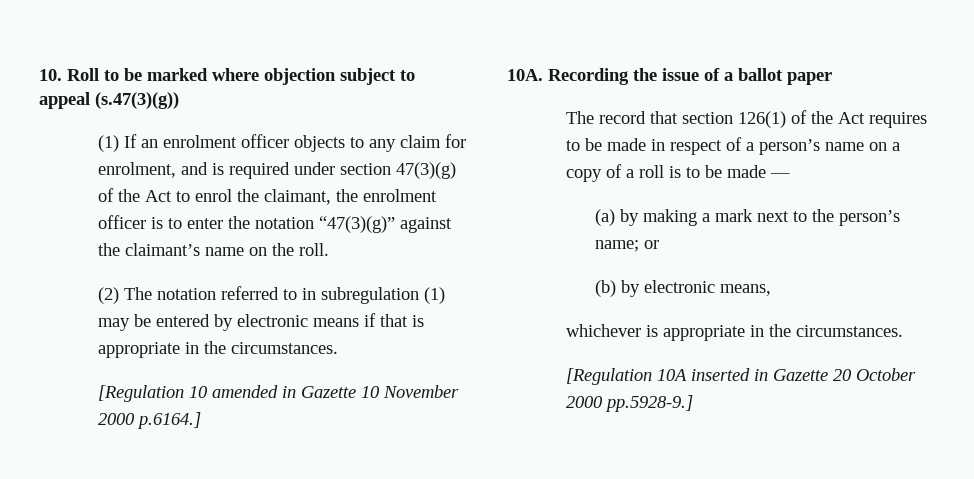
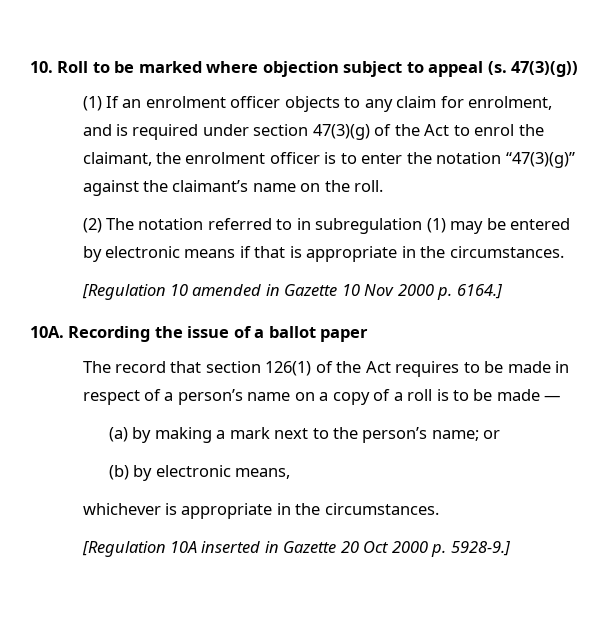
[95,92,179,109] (s.47(3)(g)) -> [487,61,579,77] (s. 47(3)(g))
[382,385,459,398] [97,412,201,429] November 2000 p.6164.] -> [364,284,503,300] Nov 2000 p. 6164.]
[855,368,916,381] [565,395,693,412] October 2000 pp.5928-9.] -> [363,541,511,557] Oct 2000 p. 5928-9.]

